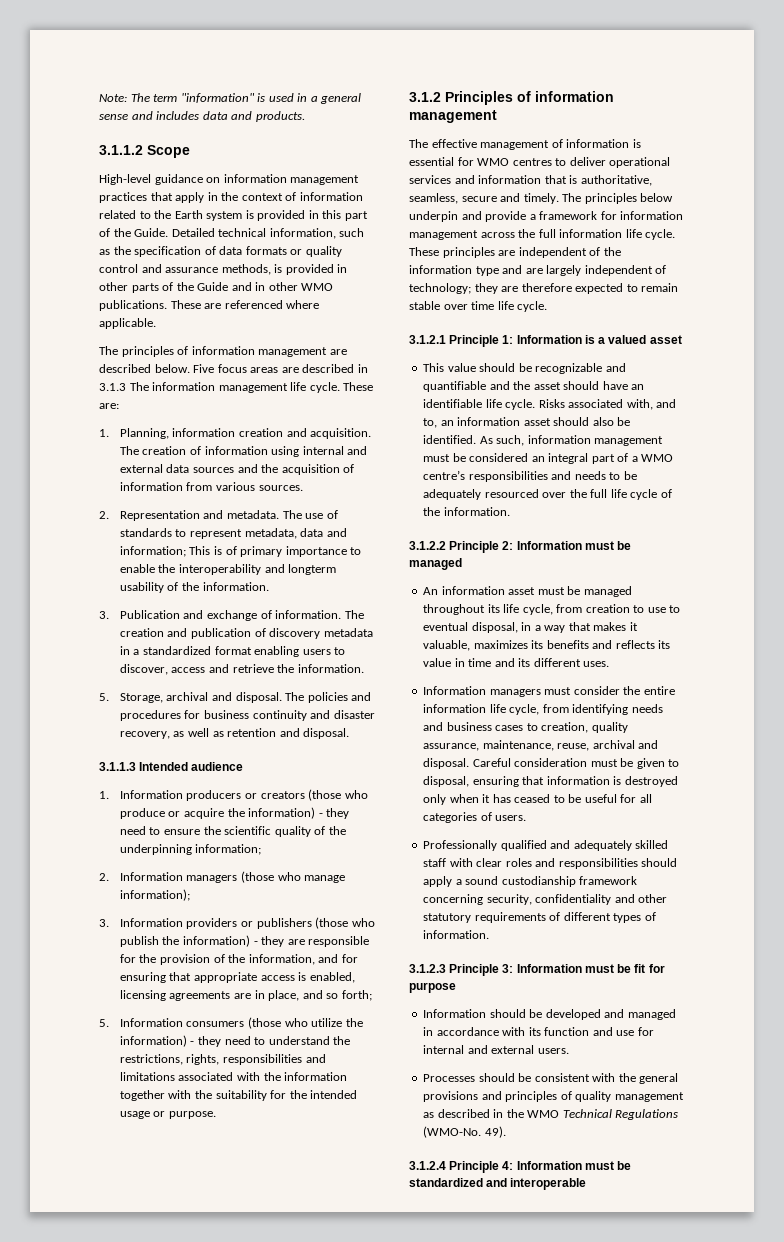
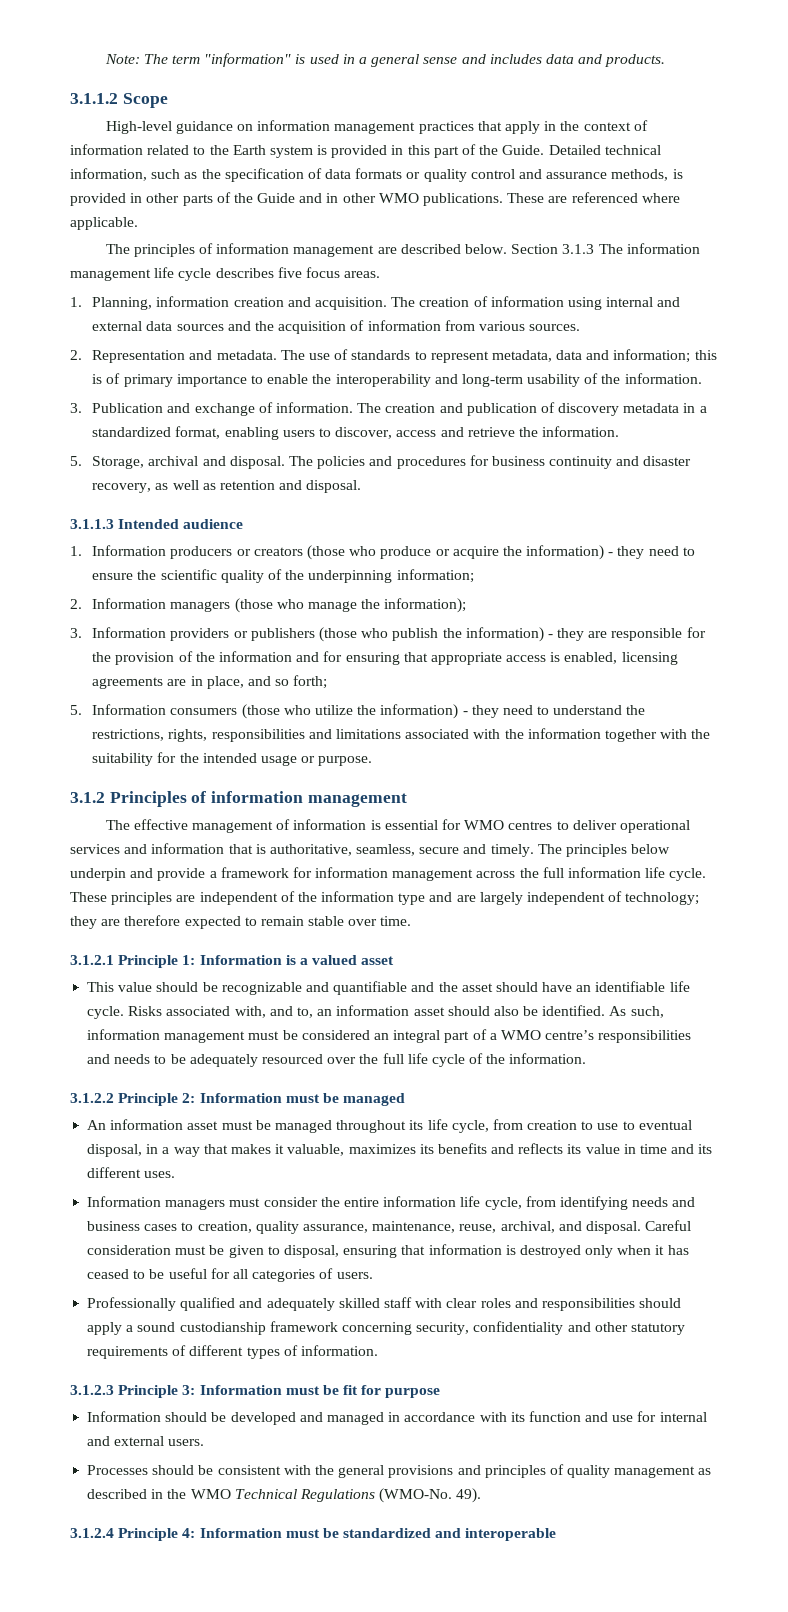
[193,364,368,373] Five focus areas are described in -> [511,244,559,254] Section
[309,382,374,393] [99,403,119,409] cycle. These are: -> [178,267,381,281] cycle describes five focus areas.
[189,546,211,555] This -> [694,350,717,360] this
[288,564,337,575] longterm -> [461,374,523,387] long-term
[214,646,252,655] format -> [175,426,221,439] format,
(346, 879) none -> [361,599,381,609] the
[248,954,315,965] information, -> [218,651,292,662] information
[471,301,548,312] time life cycle. -> [380,916,412,926] time.
[592,740,635,749] archival -> [500,1221,555,1233] archival,

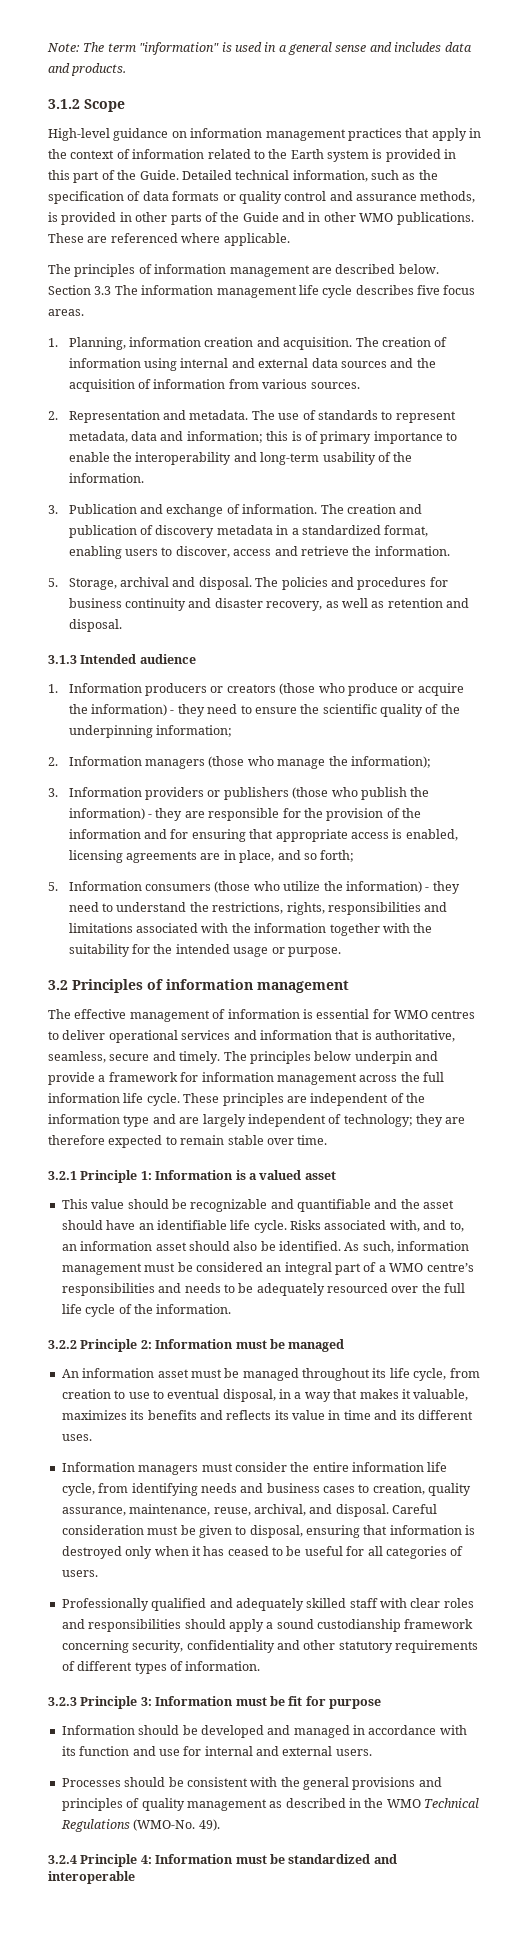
[70,93,118,104] 3.1.1.2 -> [48,99,80,109] 3.1.2
[562,244,595,254] 3.1.3 -> [94,286,112,295] 3.3
[70,519,114,529] 3.1.1.3 -> [48,655,77,664] 3.1.3
[70,792,105,803] 3.1.2 -> [48,980,68,990] 3.2
[70,955,114,965] 3.1.2.1 -> [48,1171,77,1180] 3.2.1
[70,1093,114,1103] 3.1.2.2 -> [48,1340,77,1349] 3.2.2
[70,1385,114,1395] 3.1.2.3 -> [48,1697,77,1706] 3.2.3
[70,1528,114,1538] 3.1.2.4 -> [48,1855,77,1864] 3.2.4

